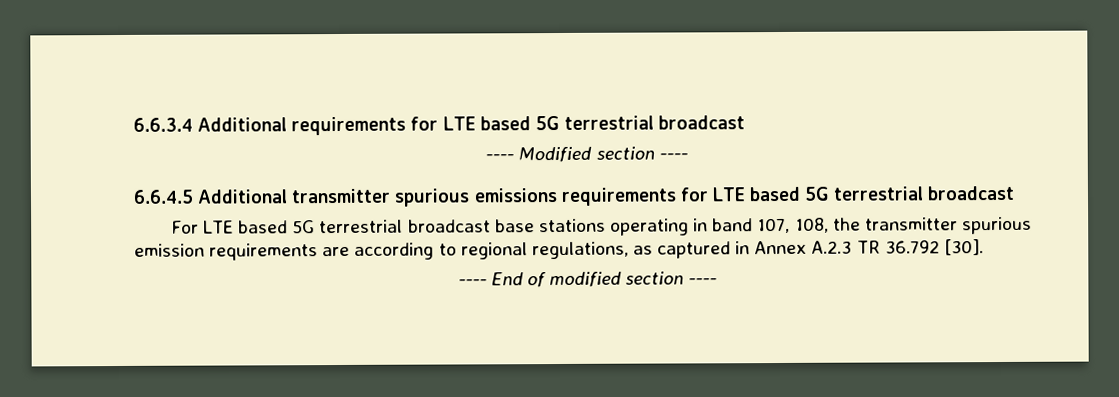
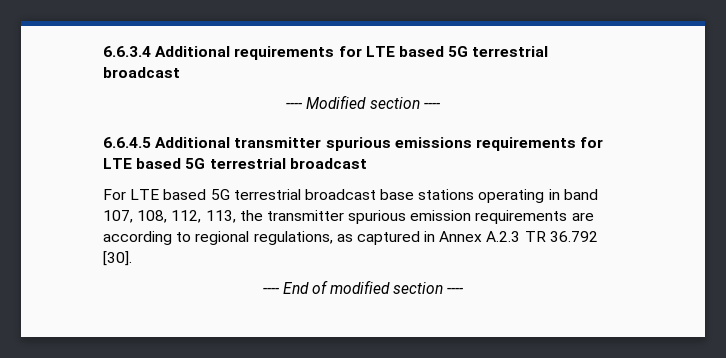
(829, 225) none -> [171,210,236,223] 112, 113,

